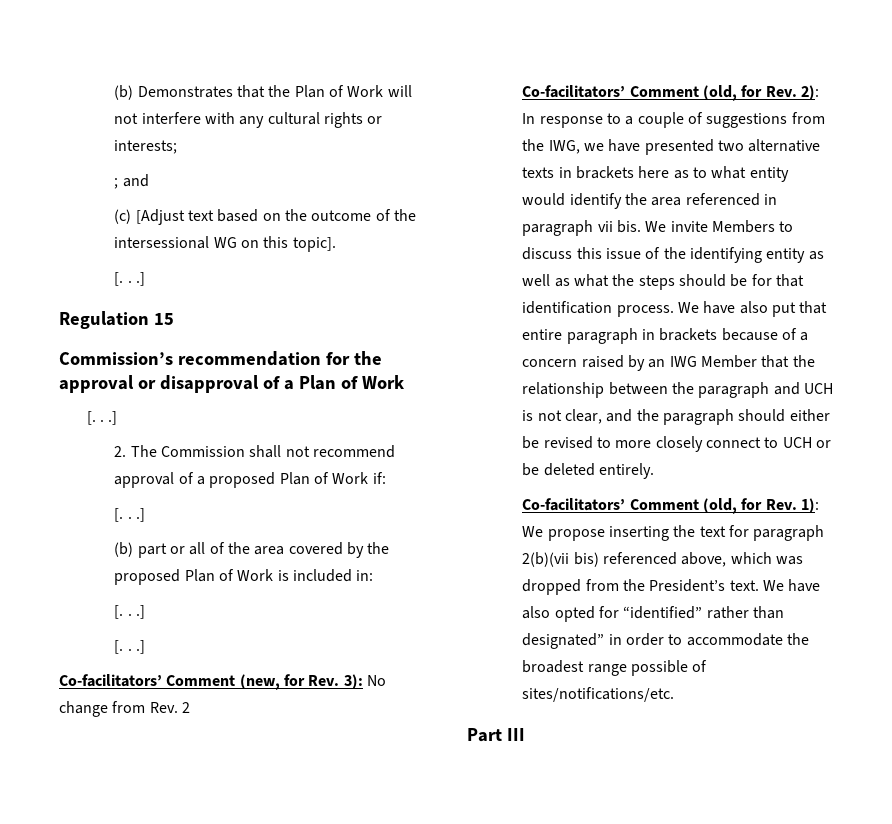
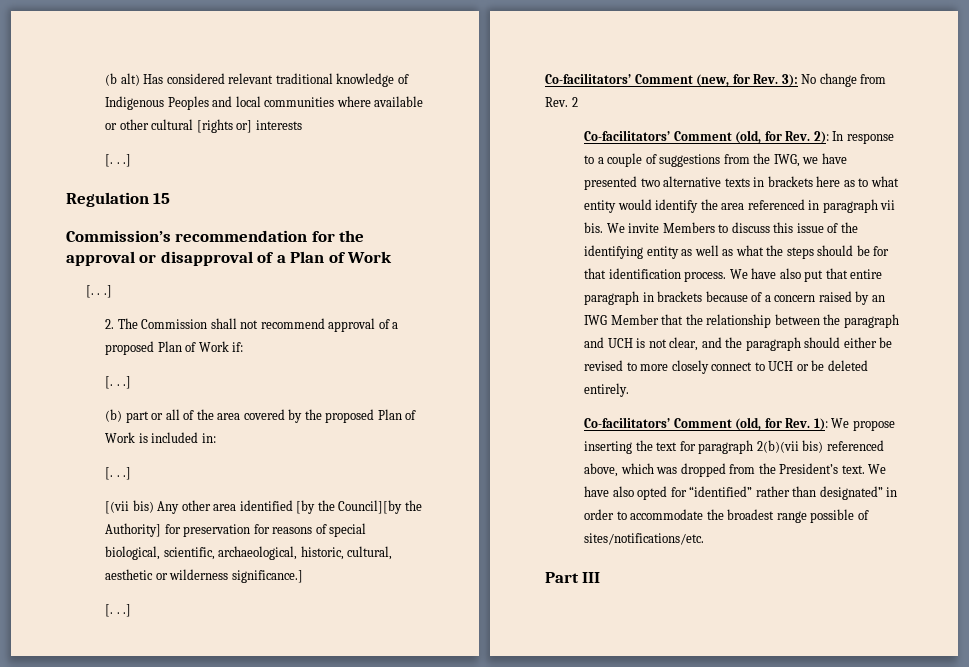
[114,85,412,100] [114,112,383,128] [114,140,178,154] [114,174,149,189] [114,209,416,225] [114,236,336,252] (b) Demonstrates that the Plan of Work will not interfere with any cultural rights or interests; // ; and // (c) [Adjust text based on the outcome of the intersessional WG on this topic]. -> [105,73,409,87] [105,96,424,110] [105,119,302,133] (b alt) Has considered relevant traditional knowledge of Indigenous Peoples and local communities where available or other cultural [rights or] interests
(145, 612) none -> [105,500,422,514] [105,523,367,537] [105,546,393,560] [105,569,303,583] // [(vii bis) Any other area identified [by the Council][by the Authority] for preservation for reasons of special biological, scientific, archaeological, historic, cultural, aesthetic or wilderness significance.]

